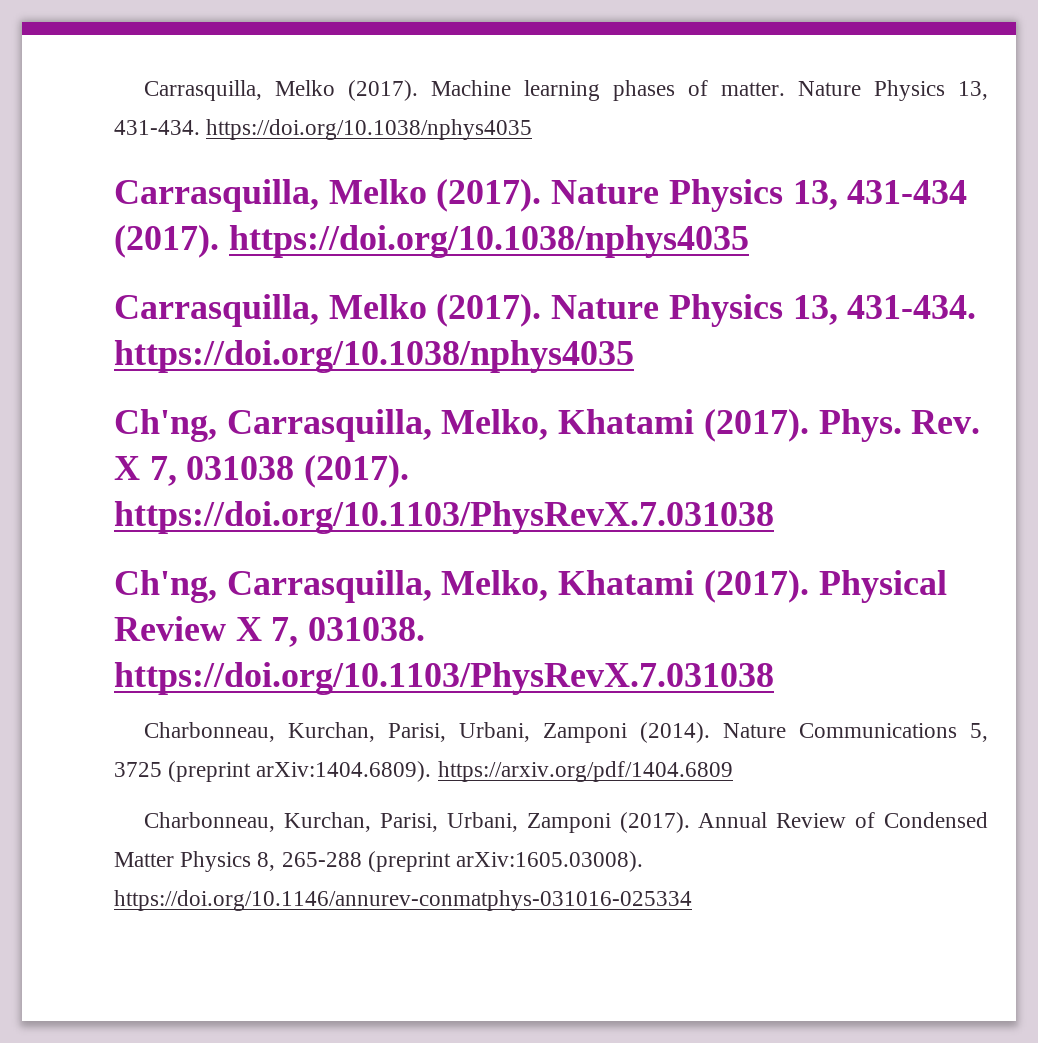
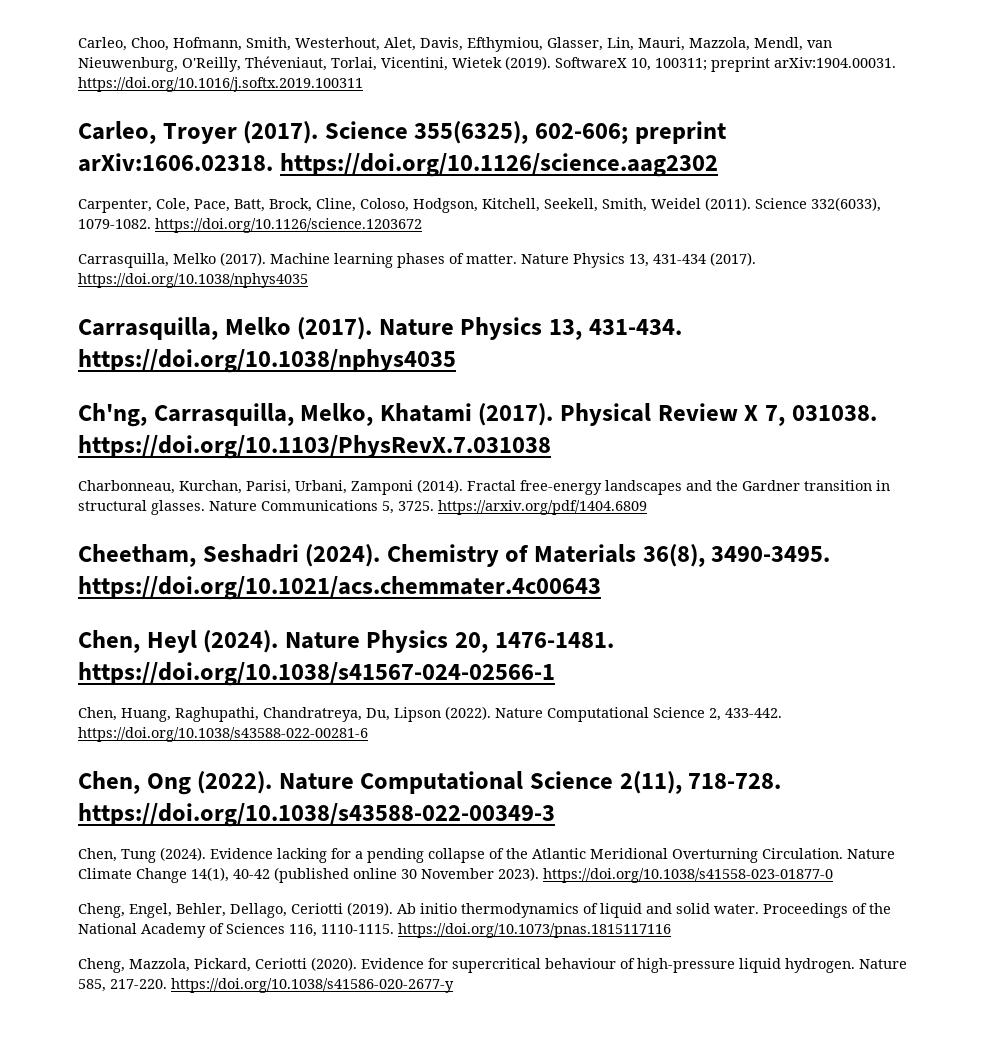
(144, 90) none -> [78,37,832,52] [78,56,896,72] [78,77,363,92] [78,121,726,144] [78,153,718,177] [78,197,881,213] [78,218,422,233] Carleo, Choo, Hofmann, Smith, Westerhout, Alet, Davis, Efthymiou, Glasser, Lin, Mauri, Mazzola, Mendl, van Nieuwenburg, O'Reilly, Théveniaut, Torlai, Vicentini, Wietek (2019). SoftwareX 10, 100311; preprint arXiv:1904.00031. https://doi.org/10.1016/j.softx.2019.100311 // Carleo, Troyer (2017). Science 355(6325), 602-606; preprint arXiv:1606.02318. https://doi.org/10.1126/science.aag2302 // Carpenter, Cole, Pace, Batt, Brock, Cline, Coloso, Hodgson, Kitchell, Seekell, Smith, Weidel (2011). Science 332(6033), 1079-1082. https://doi.org/10.1126/science.1203672 //
[114,119,533,140] [114,179,838,212] 431-434. https://doi.org/10.1038/nphys4035 // Carrasquilla, Melko (2017). Nature Physics 13, -> (649, 260) none
[114,409,981,442] [114,455,410,488] [114,501,774,534] // Ch'ng, Carrasquilla, Melko, Khatami (2017). Phys. Rev. X 7, 031038 (2017). https://doi.org/10.1103/PhysRevX.7.031038 -> (456, 361) none
[723,723,988,742] [114,761,733,782] [144,812,988,833] [114,851,644,872] [114,890,692,911] Nature Communications 5, 3725 (preprint arXiv:1404.6809). https://arxiv.org/pdf/1404.6809 // Charbonneau, Kurchan, Parisi, Urbani, Zamponi (2017). Annual Review of Condensed Matter Physics 8, 265-288 (preprint arXiv:1605.03008). https://doi.org/10.1146/annurev-conmatphys-031016-025334 -> [467,480,890,495] [78,500,647,515] [78,544,831,567] [78,576,601,600] [78,630,614,653] [78,662,555,686] [78,706,782,722] [78,727,368,742] [78,771,782,795] [78,803,555,827] [78,847,895,863] [78,867,833,883] [78,902,891,918] [78,923,671,938] [78,957,907,973] [78,978,454,993] Fractal free-energy landscapes and the Gardner transition in structural glasses. Nature Communications 5, 3725. https://arxiv.org/pdf/1404.6809 // Cheetham, Seshadri (2024). Chemistry of Materials 36(8), 3490-3495. https://doi.org/10.1021/acs.chemmater.4c00643 // Chen, Heyl (2024). Nature Physics 20, 1476-1481. https://doi.org/10.1038/s41567-024-02566-1 // Chen, Huang, Raghupathi, Chandratreya, Du, Lipson (2022). Nature Computational Science 2, 433-442. https://doi.org/10.1038/s43588-022-00281-6 // Chen, Ong (2022). Nature Computational Science 2(11), 718-728. https://doi.org/10.1038/s43588-022-00349-3 // Chen, Tung (2024). Evidence lacking for a pending collapse of the Atlantic Meridional Overturning Circulation. Nature Climate Change 14(1), 40-42 (published online 30 November 2023). https://doi.org/10.1038/s41558-023-01877-0 // Cheng, Engel, Behler, Dellago, Ceriotti (2019). Ab initio thermodynamics of liquid and solid water. Proceedings of the National Academy of Sciences 116, 1110-1115. https://doi.org/10.1073/pnas.1815117116 // Cheng, Mazzola, Pickard, Ceriotti (2020). Evidence for supercritical behaviour of high-pressure liquid hydrogen. Nature 585, 217-220. https://doi.org/10.1038/s41586-020-2677-y

